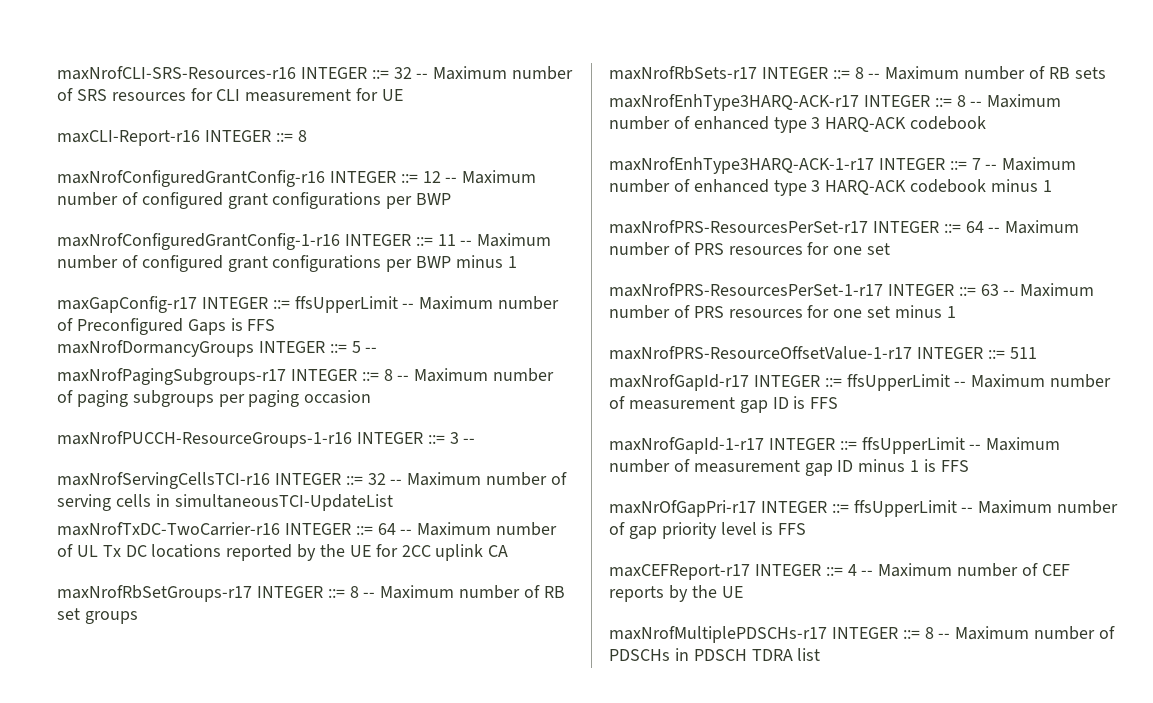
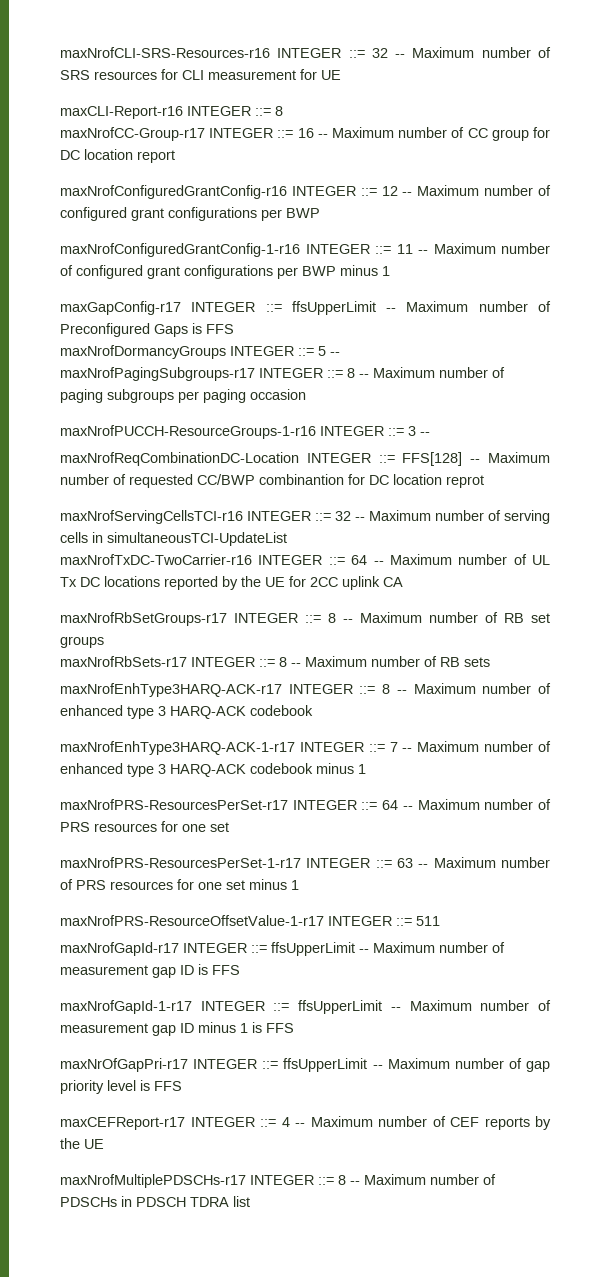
(307, 136) none -> [60,127,550,141] [60,149,175,163] // maxNrofCC-Group-r17 INTEGER ::= 16 -- Maximum number of CC group for DC location report
(476, 441) none -> [60,452,550,466] [60,474,484,488] // maxNrofReqCombinationDC-Location INTEGER ::= FFS[128] -- Maximum number of requested CC/BWP combinantion for DC location reprot

